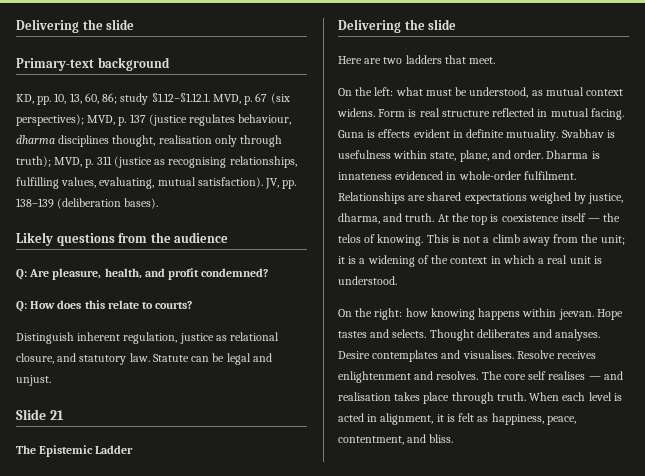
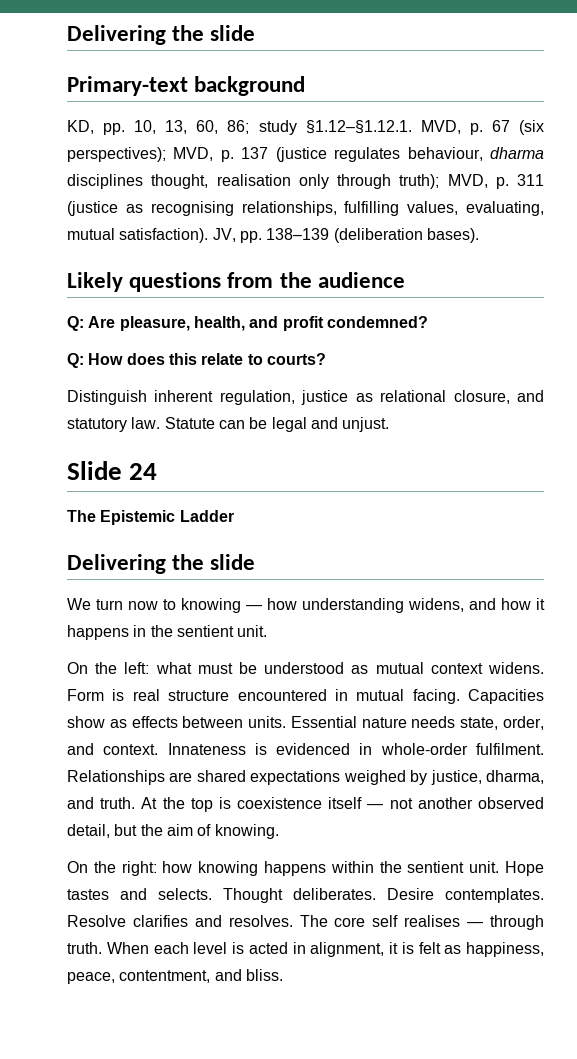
[49,410,64,420] 21 -> [129,463,158,480] 24
[338,55,496,64] Here are two ladders that meet. -> [67,598,545,613] [67,625,268,640] We turn now to knowing — how understanding widens, and how it happens in the sentient unit.
[469,87,529,98] understood, -> [264,662,345,674] understood
[492,108,535,117] reflected -> [237,689,327,701] encountered
[338,129,615,141] [338,150,600,162] [338,172,392,180] Guna is effects evident in definite mutuality. Svabhav is usefulness within state, plane, and order. Dharma is innateness -> [468,689,544,704] [67,716,544,730] [67,743,267,755] Capacities show as effects between units. Essential nature needs state, order, and context. Innateness is
[603,213,621,222] [338,234,625,246] [338,255,602,267] [338,276,397,285] the telos of knowing. This is not a climb away from the unit; it is a widening of the context in which a real unit is understood. -> [389,797,544,809] [67,824,279,839] not another observed detail, but the aim of knowing.
[558,309,594,320] jeevan. -> [379,861,500,873] the sentient unit.
[476,329,601,341] [338,350,597,362] [338,371,411,383] deliberates and analyses. Desire contemplates and visualises. Resolve receives enlightenment -> [293,888,544,903] [67,915,188,927] deliberates. Desire contemplates. Resolve clarifies
[603,371,623,380] [338,392,450,404] and realisation takes place -> (484, 924) none

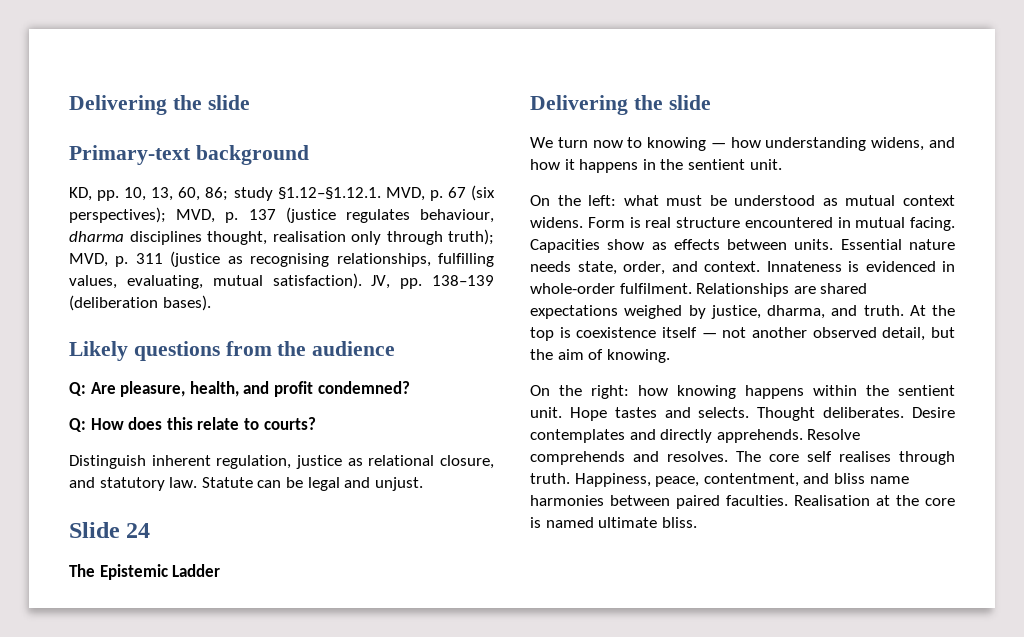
[445,888,544,903] [67,915,188,927] contemplates. Resolve clarifies -> [530,429,861,443] [530,451,625,465] contemplates and directly apprehends. Resolve comprehends
[467,922,484,927] — -> (891, 456) none
[106,942,544,957] [67,969,242,984] When each level is acted in alignment, it is felt as happiness, peace, contentment, and -> [574,473,909,487] [530,495,955,509] [530,517,658,528] Happiness, peace, contentment, and bliss name harmonies between paired faculties. Realisation at the core is named ultimate

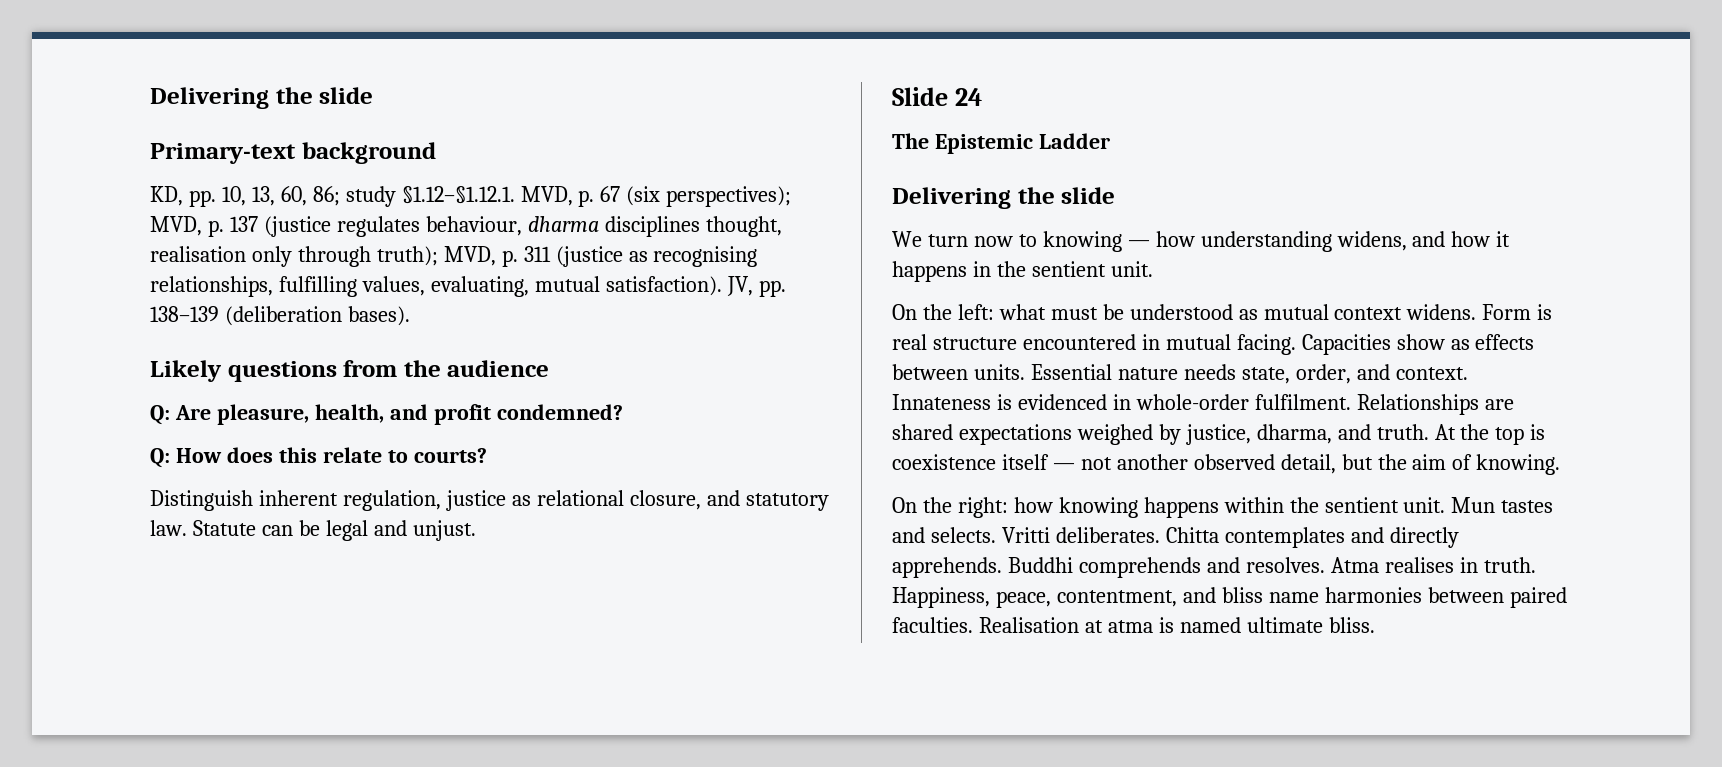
[569,407,607,421] Hope -> [1451,497,1496,513] Mun
[757,407,955,421] Thought deliberates. Desire -> [1001,527,1219,543] Vritti deliberates. Chitta
[807,429,861,440] Resolve -> [1007,557,1073,573] Buddhi
[736,451,955,465] The core self realises through -> [1330,557,1478,573] Atma realises in
[896,495,955,506] the core -> [1107,620,1153,633] atma

